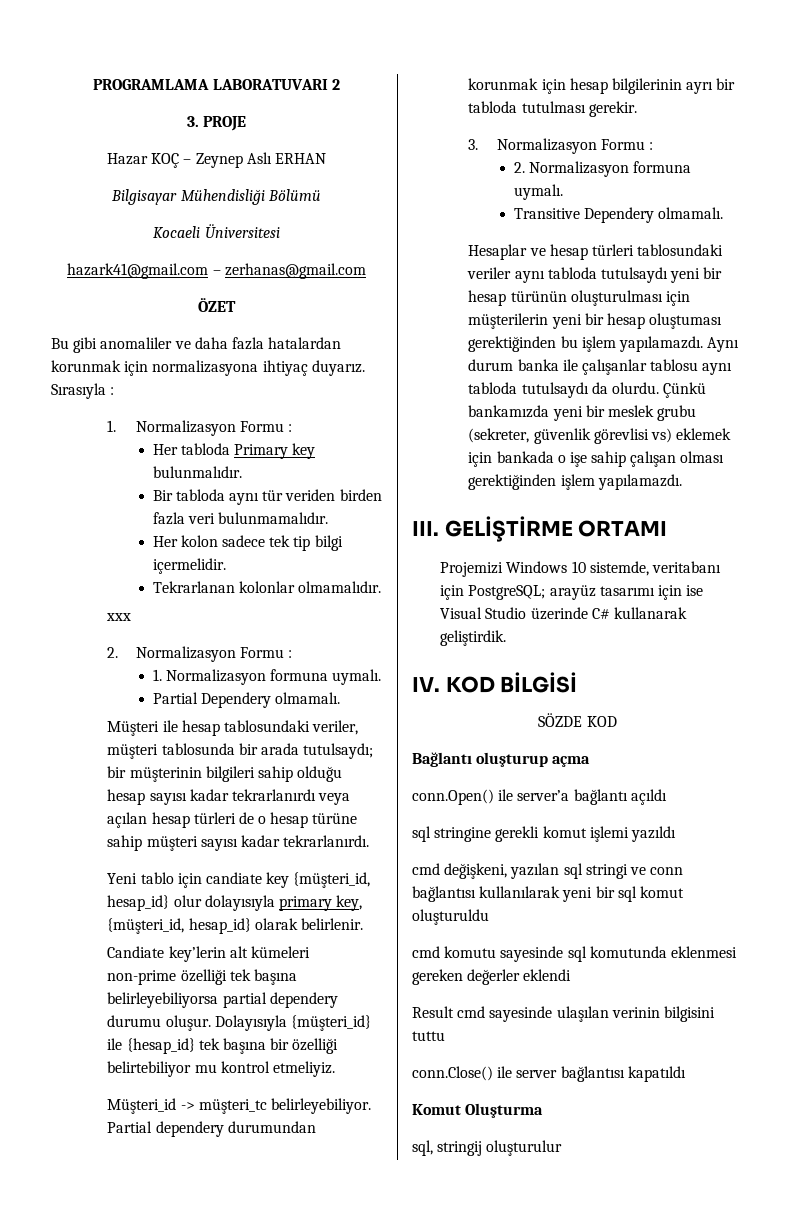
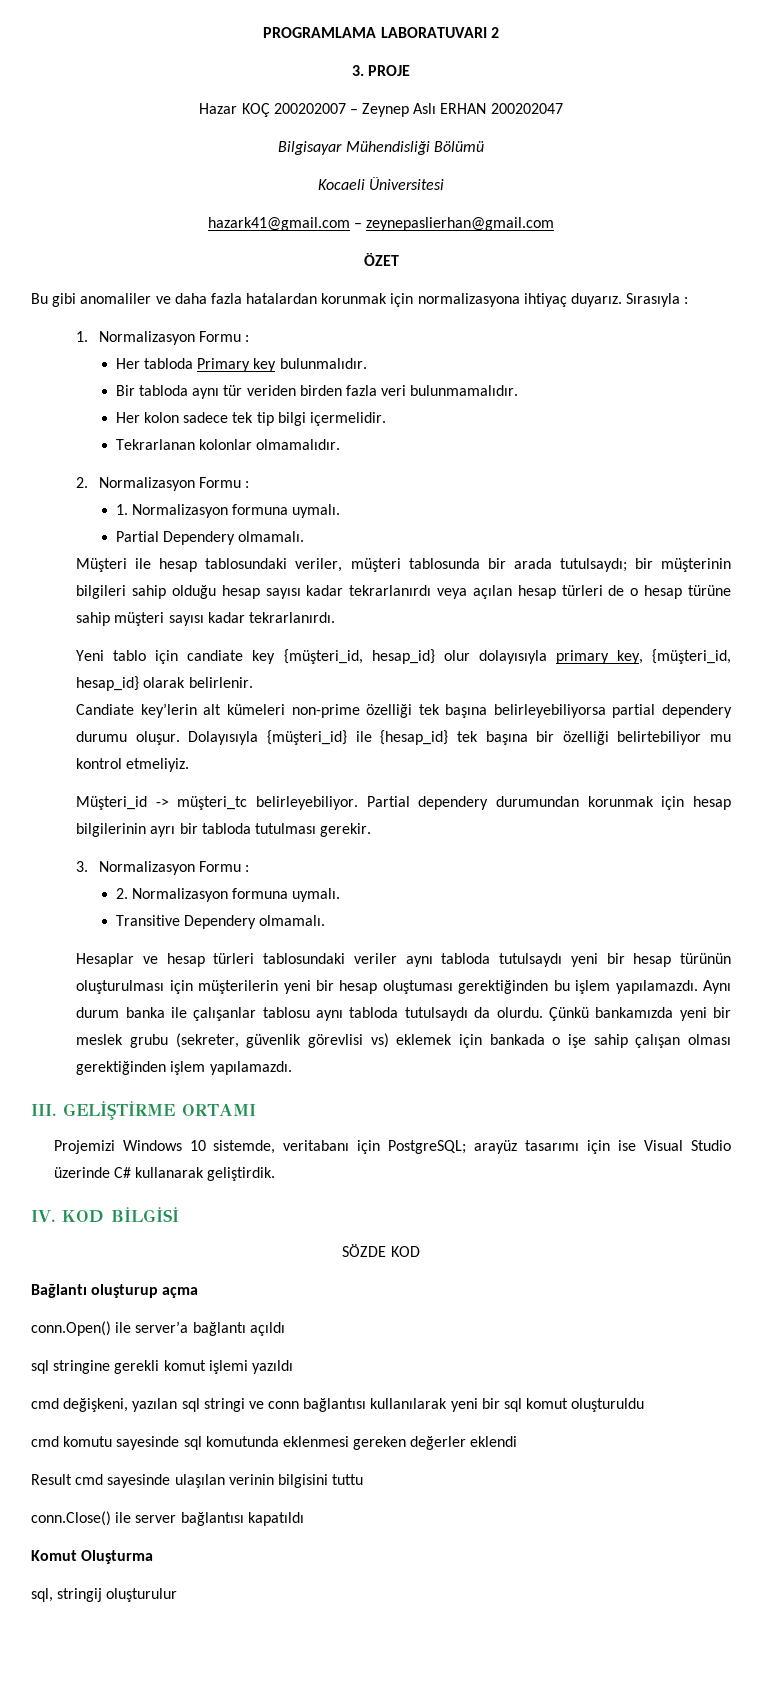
(180, 160) none -> [273,103,346,114] 200202007
(326, 158) none -> [490,103,563,114] 200202047
[224,263,366,279] zerhanas@gmail.com -> [366,217,555,231] zeynepaslierhan@gmail.com
[106,613,132,621] // xxx -> (341, 444) none

